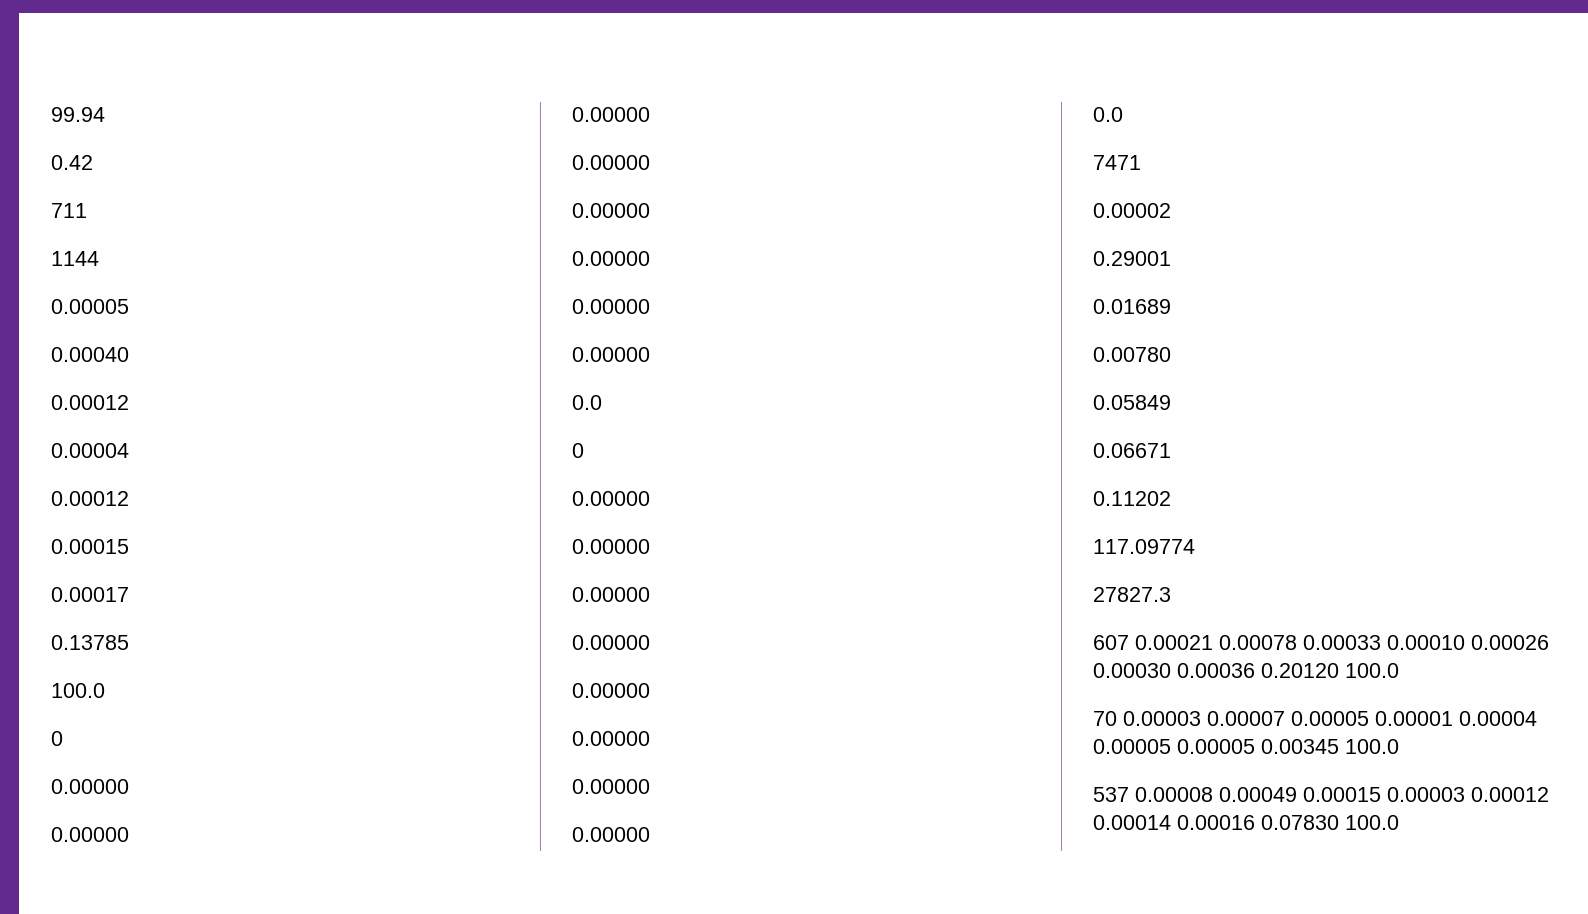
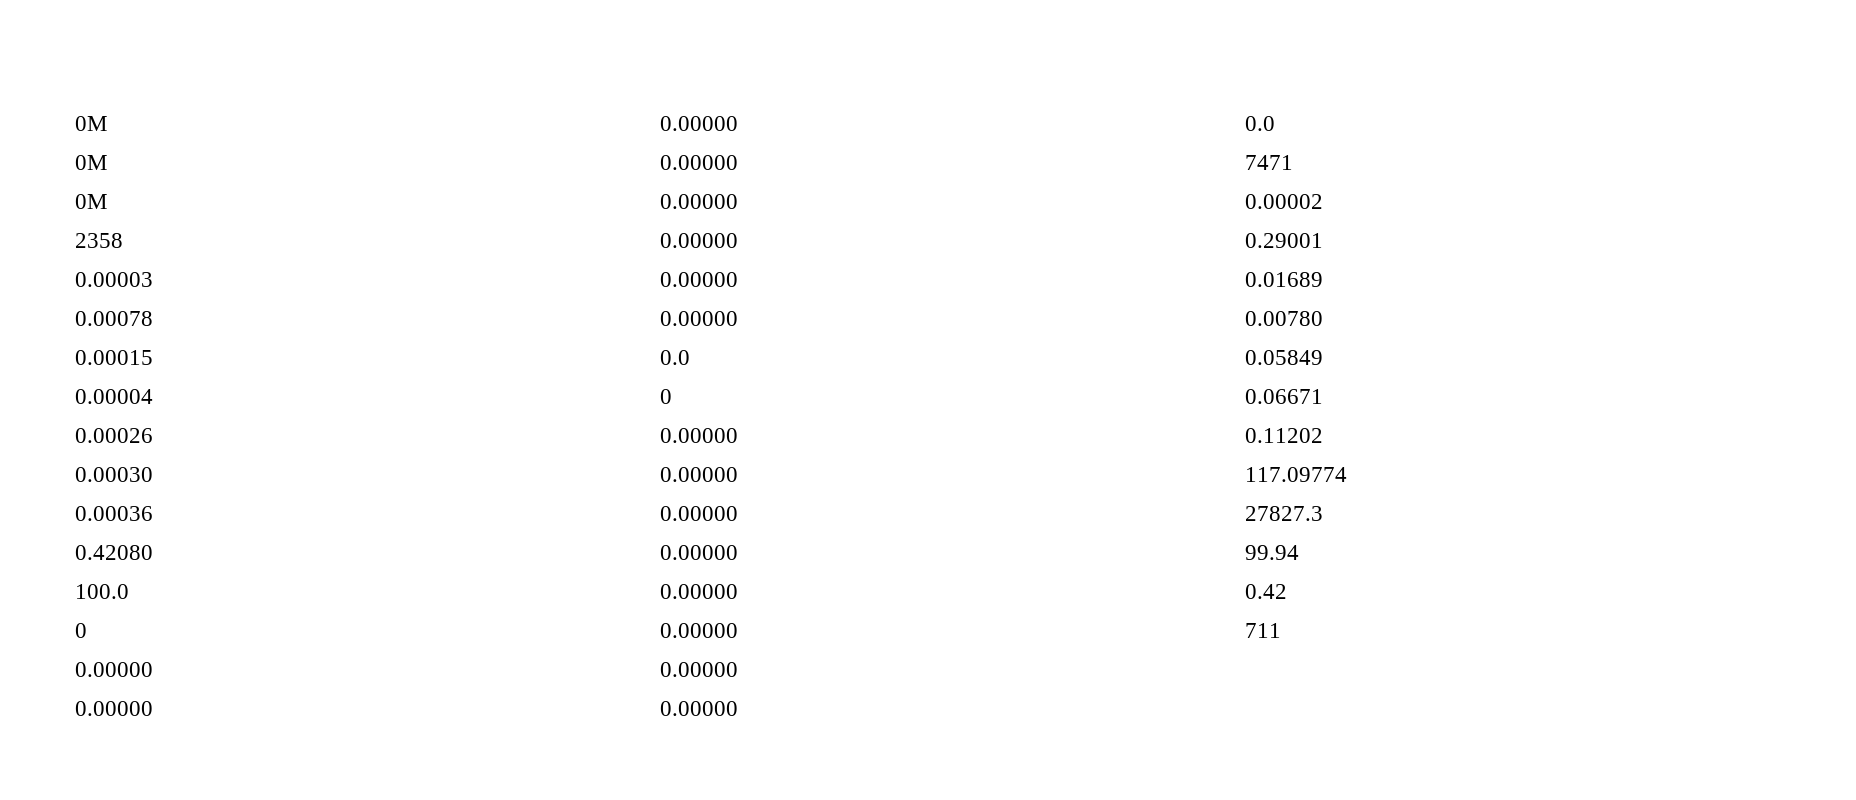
[51,107,105,122] [51,155,93,170] [51,203,87,218] [51,251,99,266] [51,299,129,314] [51,347,129,362] [51,395,129,410] [51,443,129,458] [51,491,129,506] [51,539,129,554] [51,587,129,602] [51,635,129,650] 99.94 // 0.42 // 711 // 1144 // 0.00005 // 0.00040 // 0.00012 // 0.00004 // 0.00012 // 0.00015 // 0.00017 // 0.13785 -> [75,116,107,131] [75,155,107,170] [75,194,107,209] [75,233,123,248] [75,272,153,287] [75,311,153,326] [75,350,153,365] [75,389,153,404] [75,428,153,443] [75,467,153,482] [75,506,153,521] [75,545,153,560] 0M // 0M // 0M // 2358 // 0.00003 // 0.00078 // 0.00015 // 0.00004 // 0.00026 // 0.00030 // 0.00036 // 0.42080
[1093,635,1549,650] [1093,663,1399,678] [1093,711,1537,726] [1093,739,1399,754] [1093,787,1549,802] [1093,815,1399,830] 607 0.00021 0.00078 0.00033 0.00010 0.00026 0.00030 0.00036 0.20120 100.0 // 70 0.00003 0.00007 0.00005 0.00001 0.00004 0.00005 0.00005 0.00345 100.0 // 537 0.00008 0.00049 0.00015 0.00003 0.00012 0.00014 0.00016 0.07830 100.0 -> [1245,545,1299,560] [1245,584,1287,599] [1245,623,1281,638] 99.94 // 0.42 // 711

